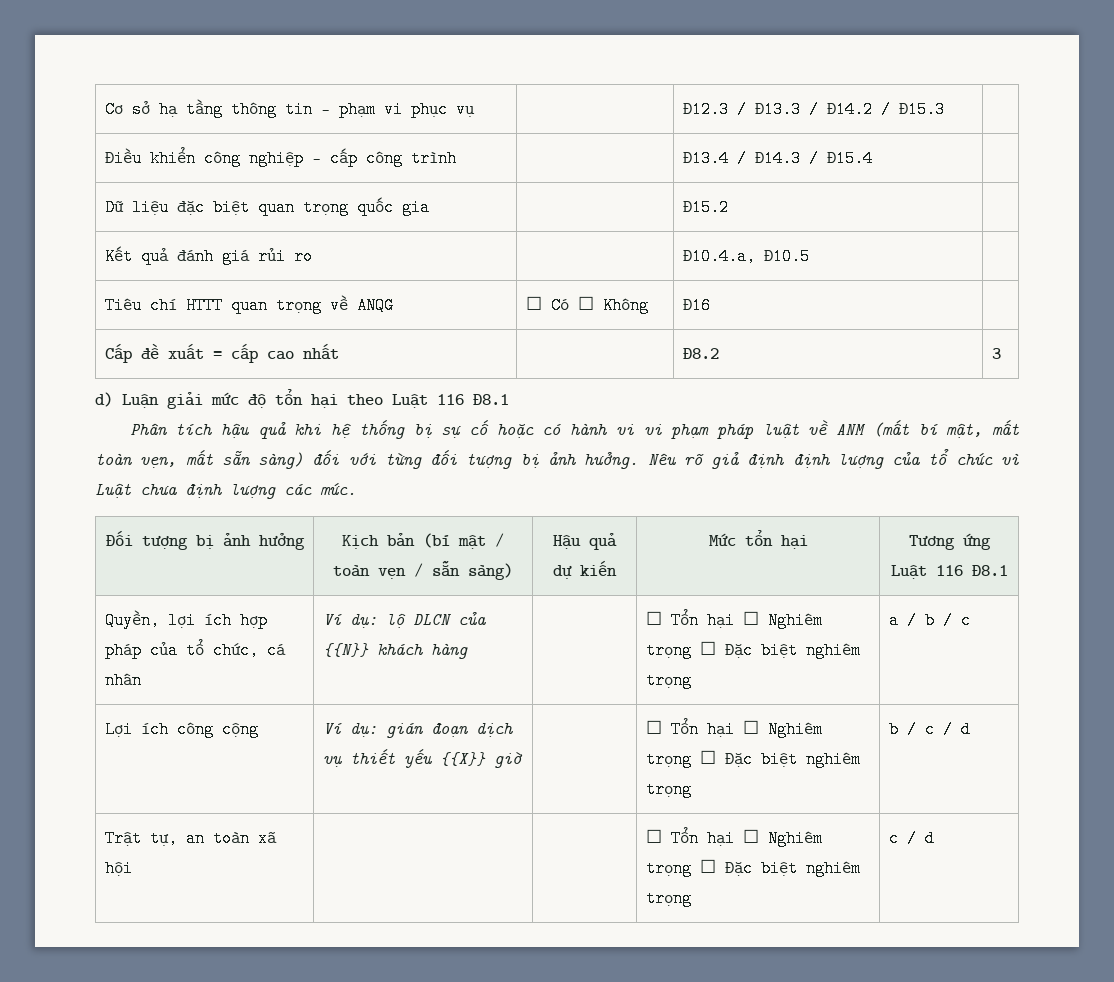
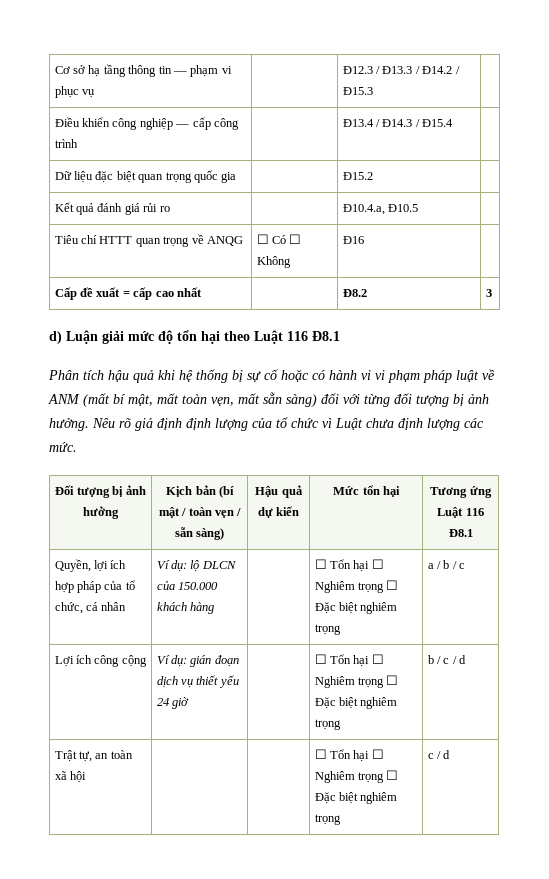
[323,643,370,657] {{N}} -> [178,582,219,590] 150.000
[440,752,487,766] {{X}} -> [156,698,169,706] 24

